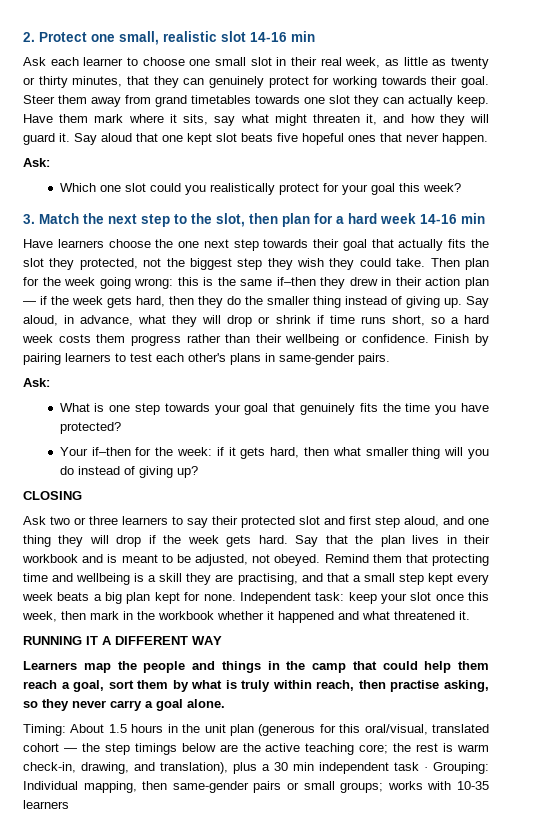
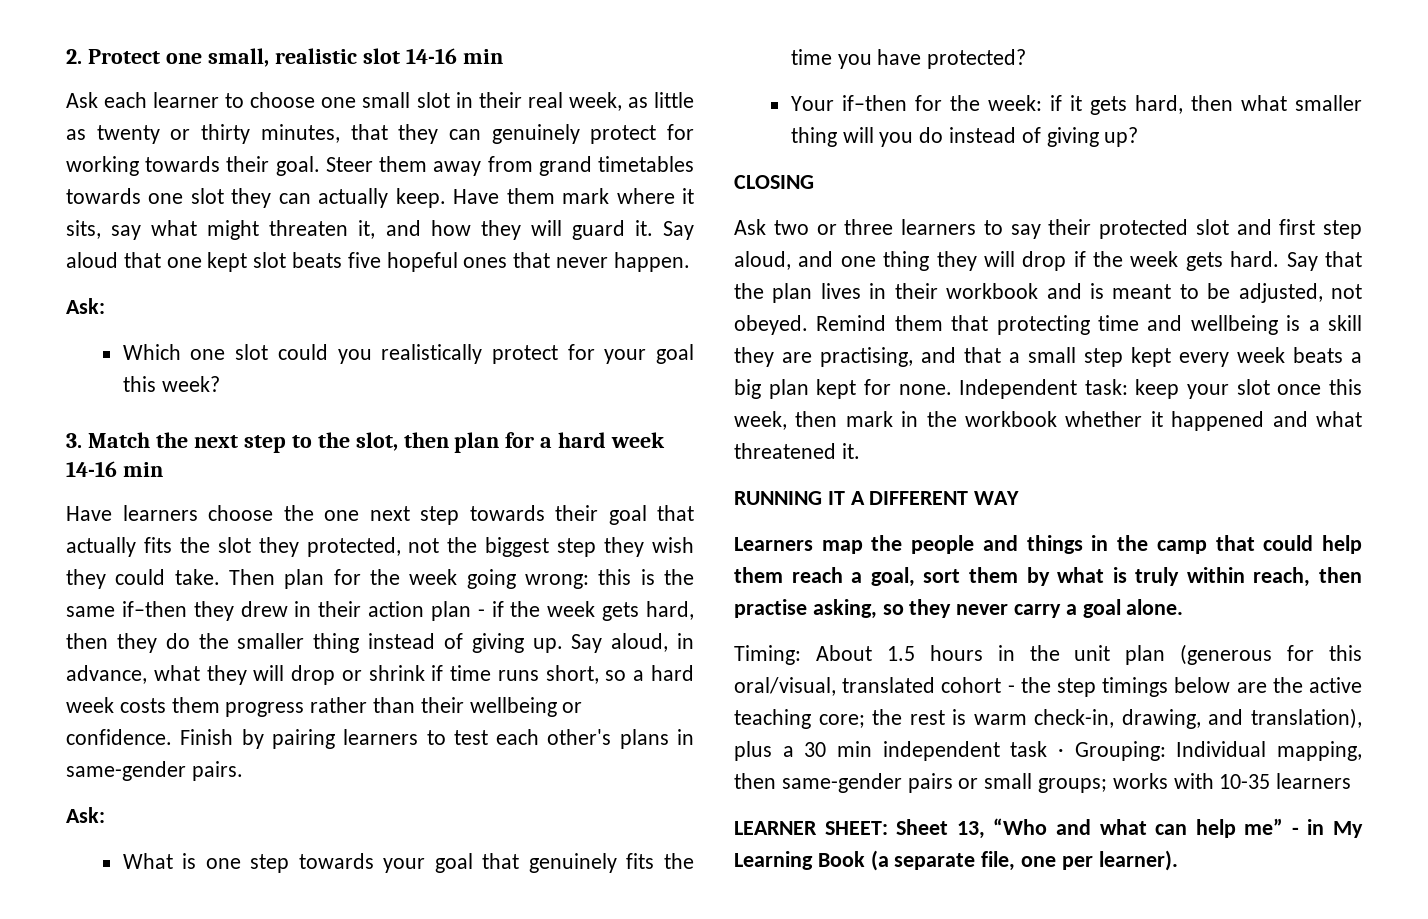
[23,301,36,305] — -> [477,609,485,617] -
[63,748,77,752] — -> [1007,685,1015,693] -
(69, 804) none -> [734,818,1363,839] [734,850,1178,871] // LEARNER SHEET: Sheet 13, “Who and what can help me” - in My Learning Book (a separate file, one per learner).

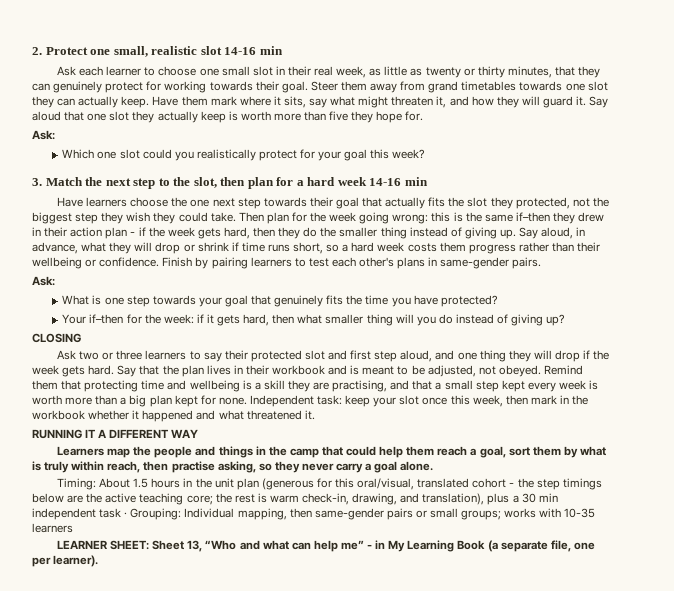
[207,252,690,272] kept slot beats five hopeful ones that never happen. -> [109,111,424,123] slot they actually keep is worth more than five they hope for.
[1293,347,1343,363] beats -> [589,380,599,390] [32,395,118,405] is worth more than

